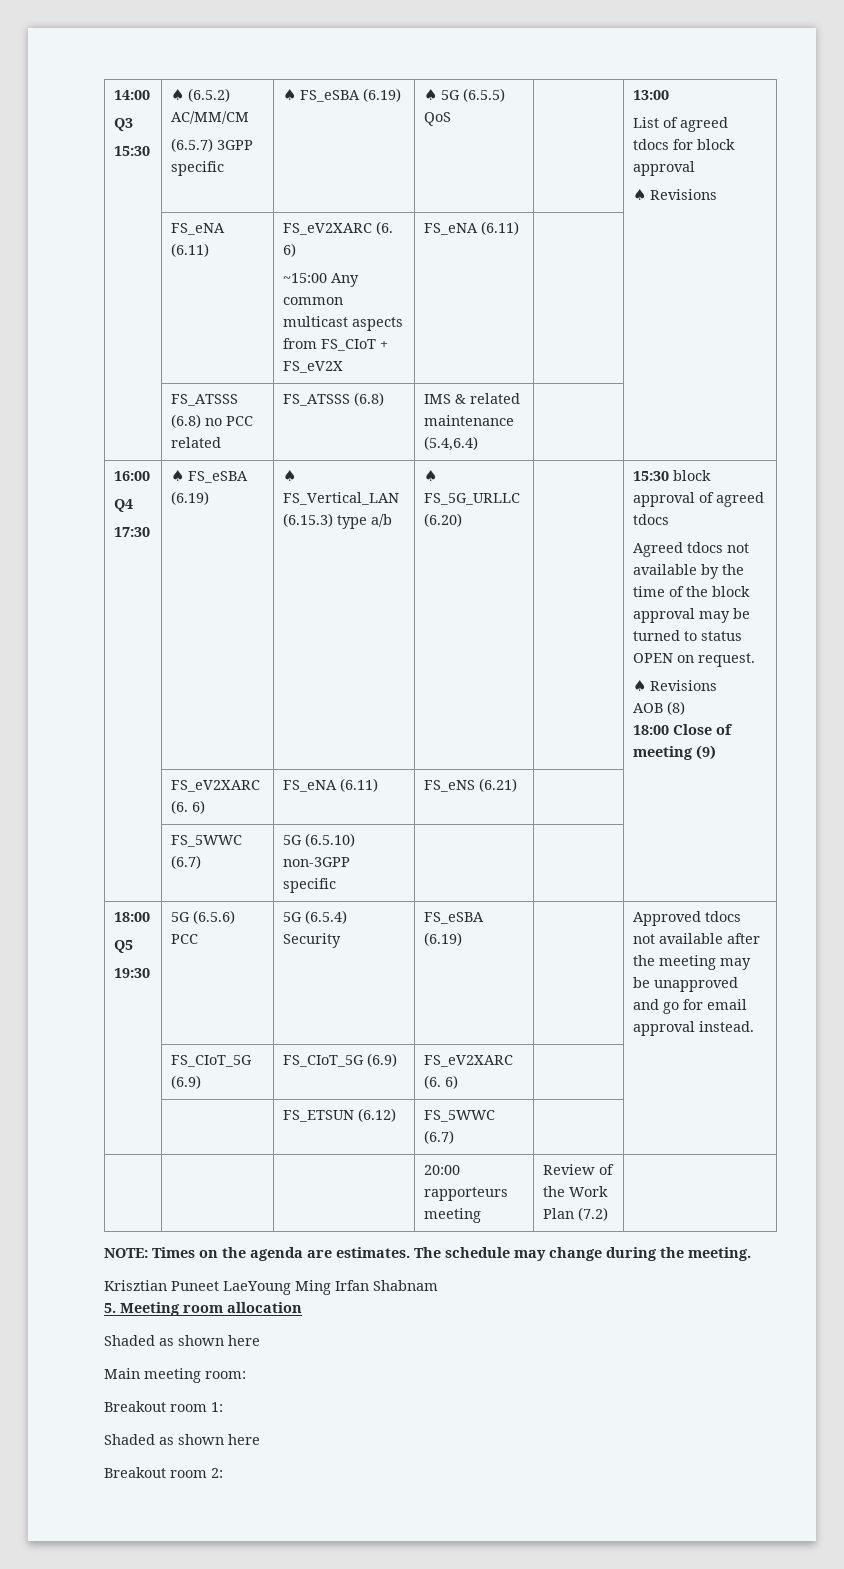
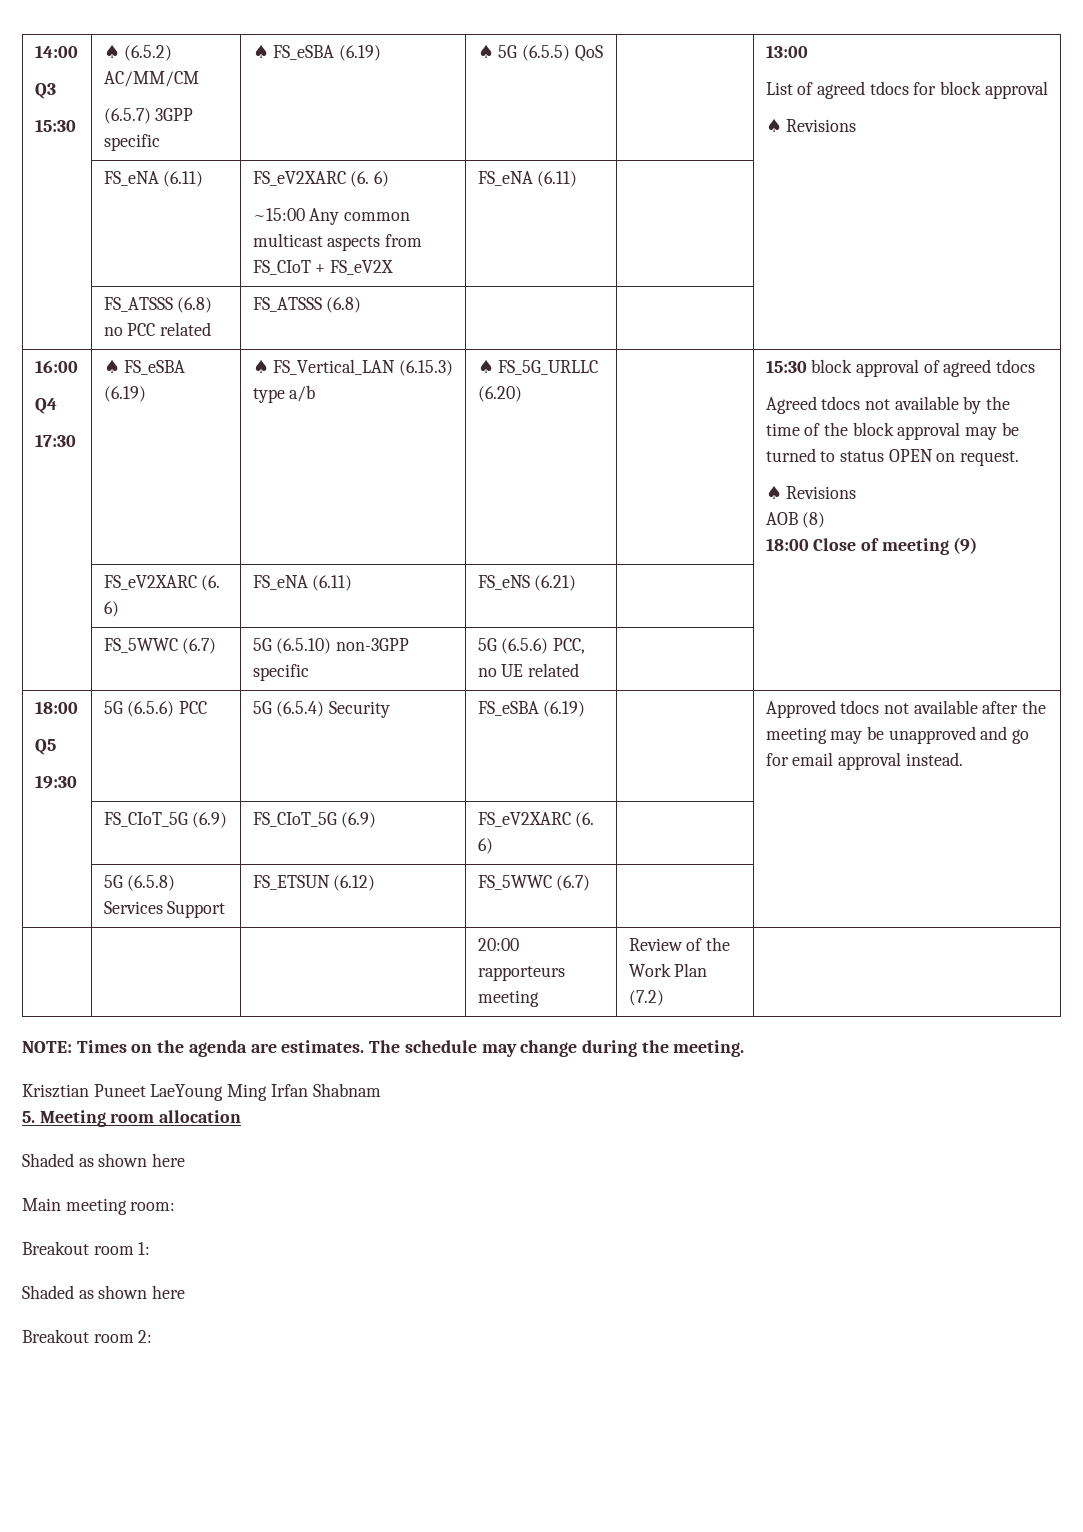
[424,393,521,404] [424,415,515,426] [424,436,479,451] IMS & related maintenance (5.4,6.4) -> (362, 305) none
(337, 885) none -> [477,638,585,654] [477,663,579,677] 5G (6.5.6) PCC, no UE related
(459, 1082) none -> [103,875,176,891] [103,901,226,918] 5G (6.5.8) Services Support

